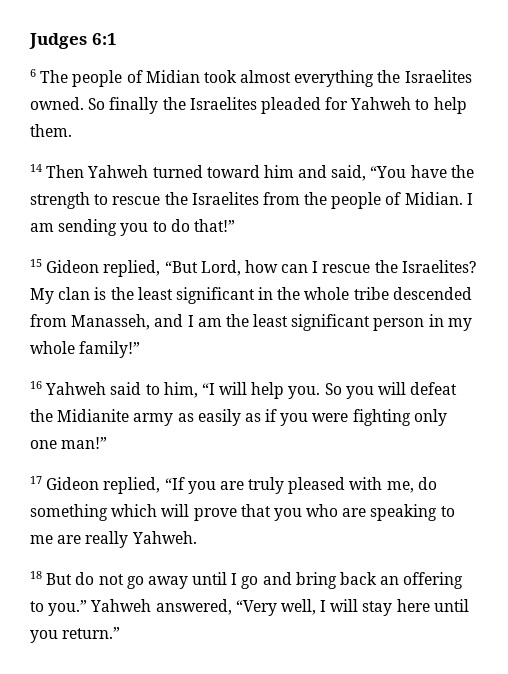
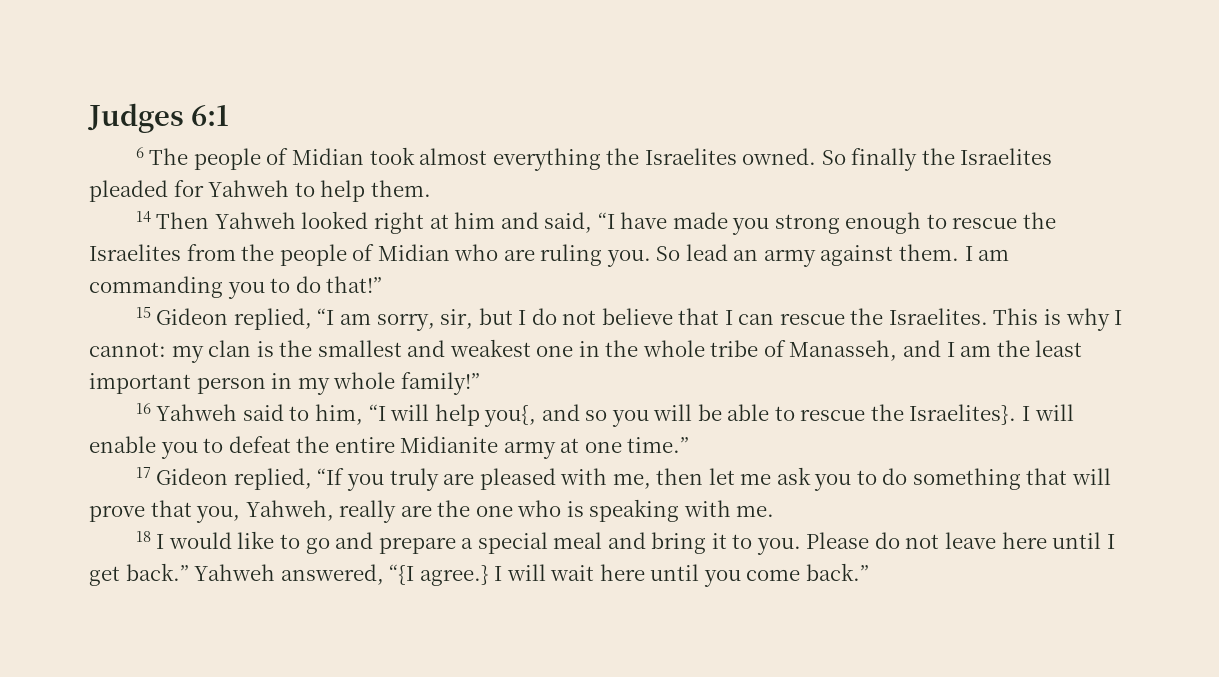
[152,165,474,181] [30,192,90,209] turned toward him and said, “You have the strength -> [301,211,922,235] looked right at him and said, “I have made you strong enough
[404,192,473,205] [30,219,118,236] Midian. I am sending -> [377,244,1010,267] [89,276,223,298] Midian who are ruling you. So lead an army against them. I am commanding
[164,260,476,276] [30,287,255,304] “But Lord, how can I rescue the Israelites? My clan is the least significant -> [317,308,1123,331] [89,339,574,363] “I am sorry, sir, but I do not believe that I can rescue the Israelites. This is why I cannot: my clan is the smallest and weakest one
[392,287,472,300] [30,314,67,327] descended from -> [763,340,786,357] of
[291,314,371,331] significant -> [89,373,191,394] important
[288,382,407,399] you. So you will -> [484,404,1074,427] [89,436,224,459] you{, and so you will be able to rescue the Israelites}. I will enable you to
(53, 415) none -> [334,437,395,453] entire
[177,409,447,426] [30,437,108,449] as easily as if you were fighting only one man!” -> [560,437,690,453] at one time.”
[219,477,285,494] are truly -> [389,468,475,491] truly are
(414, 487) none -> [656,467,877,491] then let me ask you to
[111,504,158,517] which -> [1026,468,1068,485] that
[273,504,455,521] [30,531,197,548] [30,571,464,589] [30,599,393,616] you who are speaking to me are really Yahweh. // 18 But do not go away until I go and bring back an offering to you.” Yahweh answered, “Very well, I will stay -> [196,499,775,523] [135,531,1115,555] [89,563,595,586] you, Yahweh, really are the one who is speaking with me. // 18 I would like to go and prepare a special meal and bring it to you. Please do not leave here until I get back.” Yahweh answered, “{I agree.} I will wait
[62,627,121,639] return.” -> [746,563,869,581] come back.”

